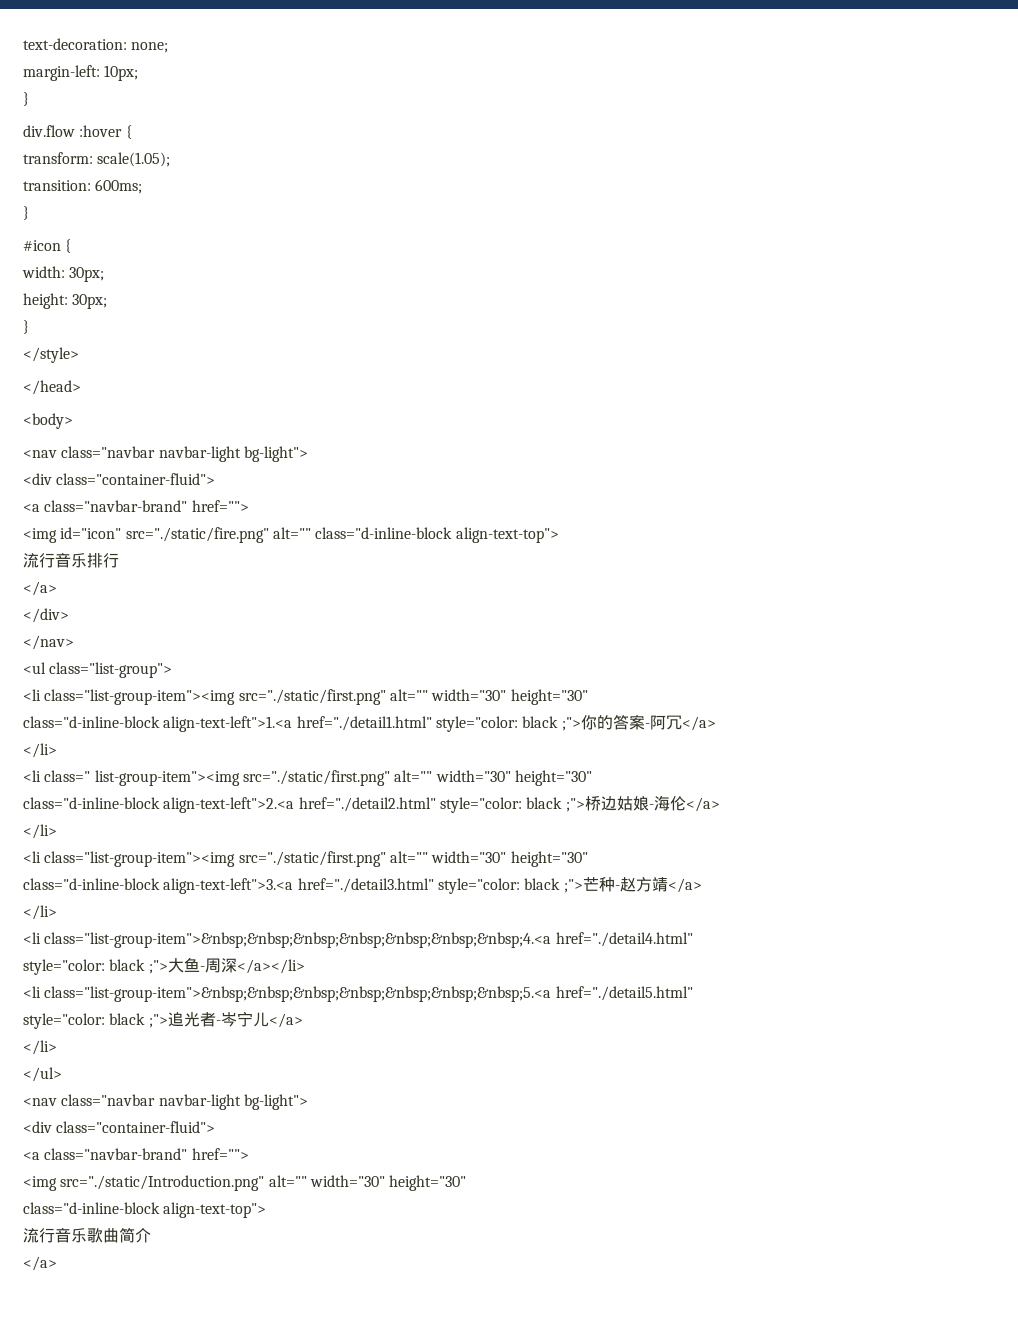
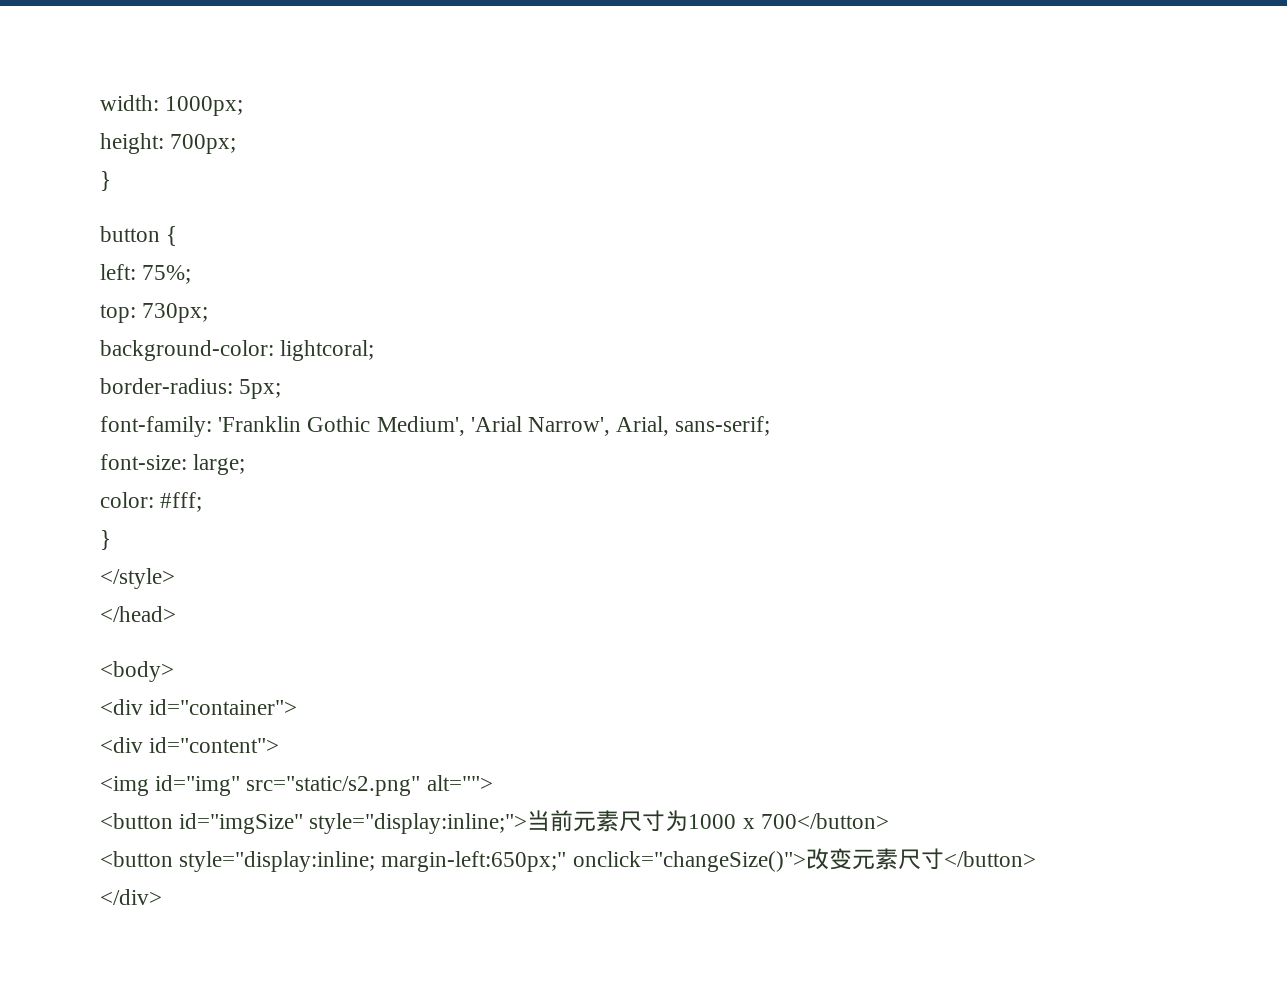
[23,38,169,53] [23,65,139,81] [23,92,29,106] [23,125,132,139] [23,152,171,167] [23,179,143,194] [23,206,29,220] [23,239,72,253] [22,266,105,282] [23,293,108,309] [23,320,29,334] [23,347,79,363] [23,380,81,395] [23,413,73,429] [23,446,308,462] [23,473,216,485] [23,500,249,512] [23,527,559,543] [23,552,119,568] [23,581,57,596] [23,608,69,623] [23,635,74,650] [23,662,173,678] [23,689,588,705] [23,714,716,732] [23,743,57,758] [23,770,592,786] [23,796,720,813] [23,824,57,839] [23,851,588,867] [23,877,702,894] [23,905,57,920] [23,932,693,948] [23,957,305,975] [23,986,693,1002] [23,1011,303,1029] [23,1040,57,1055] [23,1067,62,1082] [23,1094,308,1110] [23,1121,216,1133] [23,1148,249,1160] [23,1175,467,1191] [23,1202,267,1218] [23,1227,151,1243] [23,1256,57,1271] text-decoration: none; // margin-left: 10px; // } // div.flow :hover { // transform: scale(1.05); // transition: 600ms; // } // #icon { // width: 30px; // height: 30px; // } // </style> // </head> // <body> // <nav class="navbar navbar-light bg-light"> // <div class="container-fluid"> // <a class="navbar-brand" href=""> // <img id="icon" src="./static/fire.png" alt="" class="d-inline-block align-text-top"> // 流行音乐排行 // </a> // </div> // </nav> // <ul class="list-group"> // <li class="list-group-item"><img src="./static/first.png" alt="" width="30" height="30" // class="d-inline-block align-text-left">1.<a href="./detail1.html" style="color: black ;">你的答案-阿冗</a> // </li> // <li class=" list-group-item"><img src="./static/first.png" alt="" width="30" height="30" // class="d-inline-block align-text-left">2.<a href="./detail2.html" style="color: black ;">桥边姑娘-海伦</a> // </li> // <li class="list-group-item"><img src="./static/first.png" alt="" width="30" height="30" // class="d-inline-block align-text-left">3.<a href="./detail3.html" style="color: black ;">芒种-赵方靖</a> // </li> // <li class="list-group-item">&nbsp;&nbsp;&nbsp;&nbsp;&nbsp;&nbsp;&nbsp;4.<a href="./detail4.html" // style="color: black ;">大鱼-周深</a></li> // <li class="list-group-item">&nbsp;&nbsp;&nbsp;&nbsp;&nbsp;&nbsp;&nbsp;5.<a href="./detail5.html" // style="color: black ;">追光者-岑宁儿</a> // </li> // </ul> // <nav class="navbar navbar-light bg-light"> // <div class="container-fluid"> // <a class="navbar-brand" href=""> // <img src="./static/Introduction.png" alt="" width="30" height="30" // class="d-inline-block align-text-top"> // 流行音乐歌曲简介 // </a> -> [100,95,244,116] [100,133,237,154] [100,171,111,191] [100,226,178,246] [100,264,192,284] [100,303,209,323] [100,340,375,361] [100,378,282,399] [100,416,771,437] [100,454,246,475] [100,492,203,512] [100,530,111,550] [100,568,175,589] [100,606,176,622] [100,661,174,682] [100,699,298,715] [100,737,280,753] [100,775,493,796] [100,810,889,834] [100,848,1036,872] [100,889,162,905] width: 1000px; // height: 700px; // } // button { // left: 75%; // top: 730px; // background-color: lightcoral; // border-radius: 5px; // font-family: 'Franklin Gothic Medium', 'Arial Narrow', Arial, sans-serif; // font-size: large; // color: #fff; // } // </style> // </head> // <body> // <div id="container"> // <div id="content"> // <img id="img" src="static/s2.png" alt=""> // <button id="imgSize" style="display:inline;">当前元素尺寸为1000 x 700</button> // <button style="display:inline; margin-left:650px;" onclick="changeSize()">改变元素尺寸</button> // </div>

